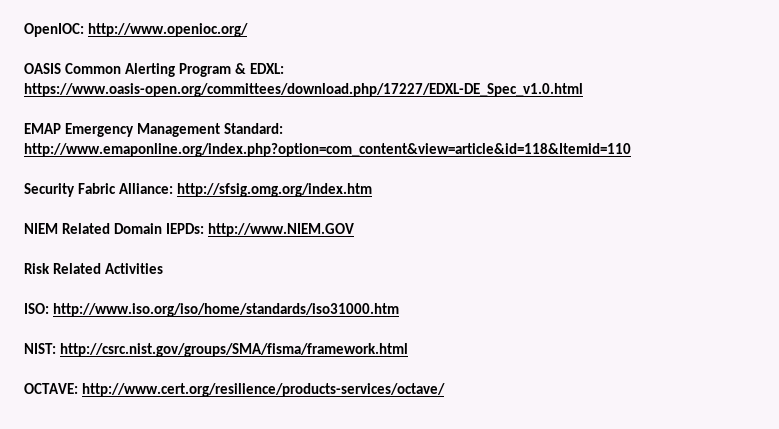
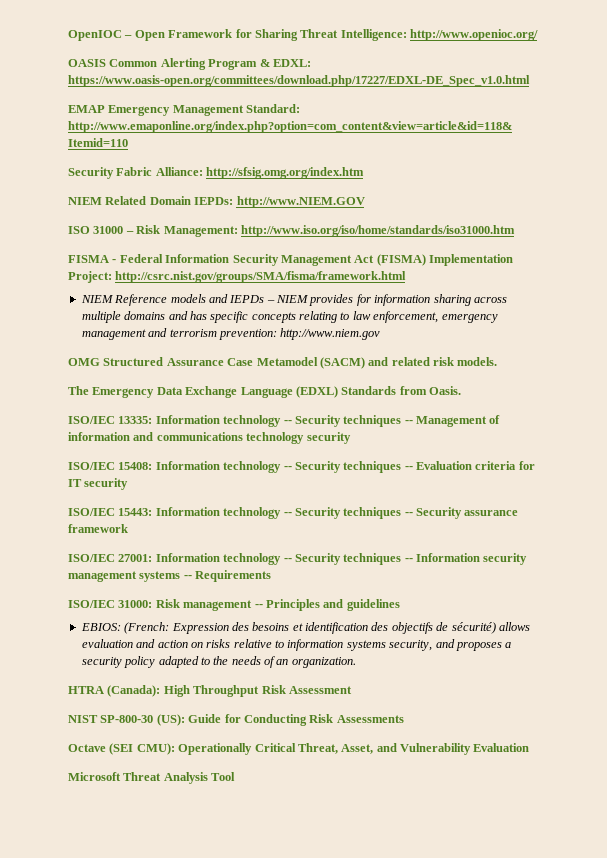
[24,23,84,37] OpenIOC: -> [68,29,407,41] OpenIOC – Open Framework for Sharing Threat Intelligence:
[24,263,164,274] [24,303,400,317] [24,343,409,357] [24,383,446,397] Risk Related Activities // ISO: http://www.iso.org/iso/home/standards/iso31000.htm // NIST: http://csrc.nist.gov/groups/SMA/fisma/framework.html // OCTAVE: http://www.cert.org/resilience/products-services/octave/ -> [68,225,515,237] [68,254,513,266] [68,271,407,283] [80,294,507,306] [81,311,498,323] [81,328,381,340] [68,357,498,369] [68,386,461,398] [68,415,501,427] [68,432,351,444] [68,461,535,473] [68,478,129,490] [68,507,519,519] [68,524,128,533] [68,553,528,565] [68,570,272,582] [68,599,400,611] [80,622,530,634] [81,639,512,651] [81,656,356,668] [68,685,352,697] [68,714,404,726] [68,743,530,755] [68,772,236,784] ISO 31000 – Risk Management: http://www.iso.org/iso/home/standards/iso31000.htm // FISMA - Federal Information Security Management Act (FISMA) Implementation Project: http://csrc.nist.gov/groups/SMA/fisma/framework.html // NIEM Reference models and IEPDs – NIEM provides for information sharing across multiple domains and has specific concepts relating to law enforcement, emergency management and terrorism prevention: http://www.niem.gov // OMG Structured Assurance Case Metamodel (SACM) and related risk models. // The Emergency Data Exchange Language (EDXL) Standards from Oasis. // ISO/IEC 13335: Information technology -- Security techniques -- Management of information and communications technology security // ISO/IEC 15408: Information technology -- Security techniques -- Evaluation criteria for IT security // ISO/IEC 15443: Information technology -- Security techniques -- Security assurance framework // ISO/IEC 27001: Information technology -- Security techniques -- Information security management systems -- Requirements // ISO/IEC 31000: Risk management -- Principles and guidelines // EBIOS: (French: Expression des besoins et identification des objectifs de sécurité) allows evaluation and action on risks relative to information systems security, and proposes a security policy adapted to the needs of an organization. // HTRA (Canada): High Throughput Risk Assessment // NIST SP-800-30 (US): Guide for Conducting Risk Assessments // Octave (SEI CMU): Operationally Critical Threat, Asset, and Vulnerability Evaluation // Microsoft Threat Analysis Tool

